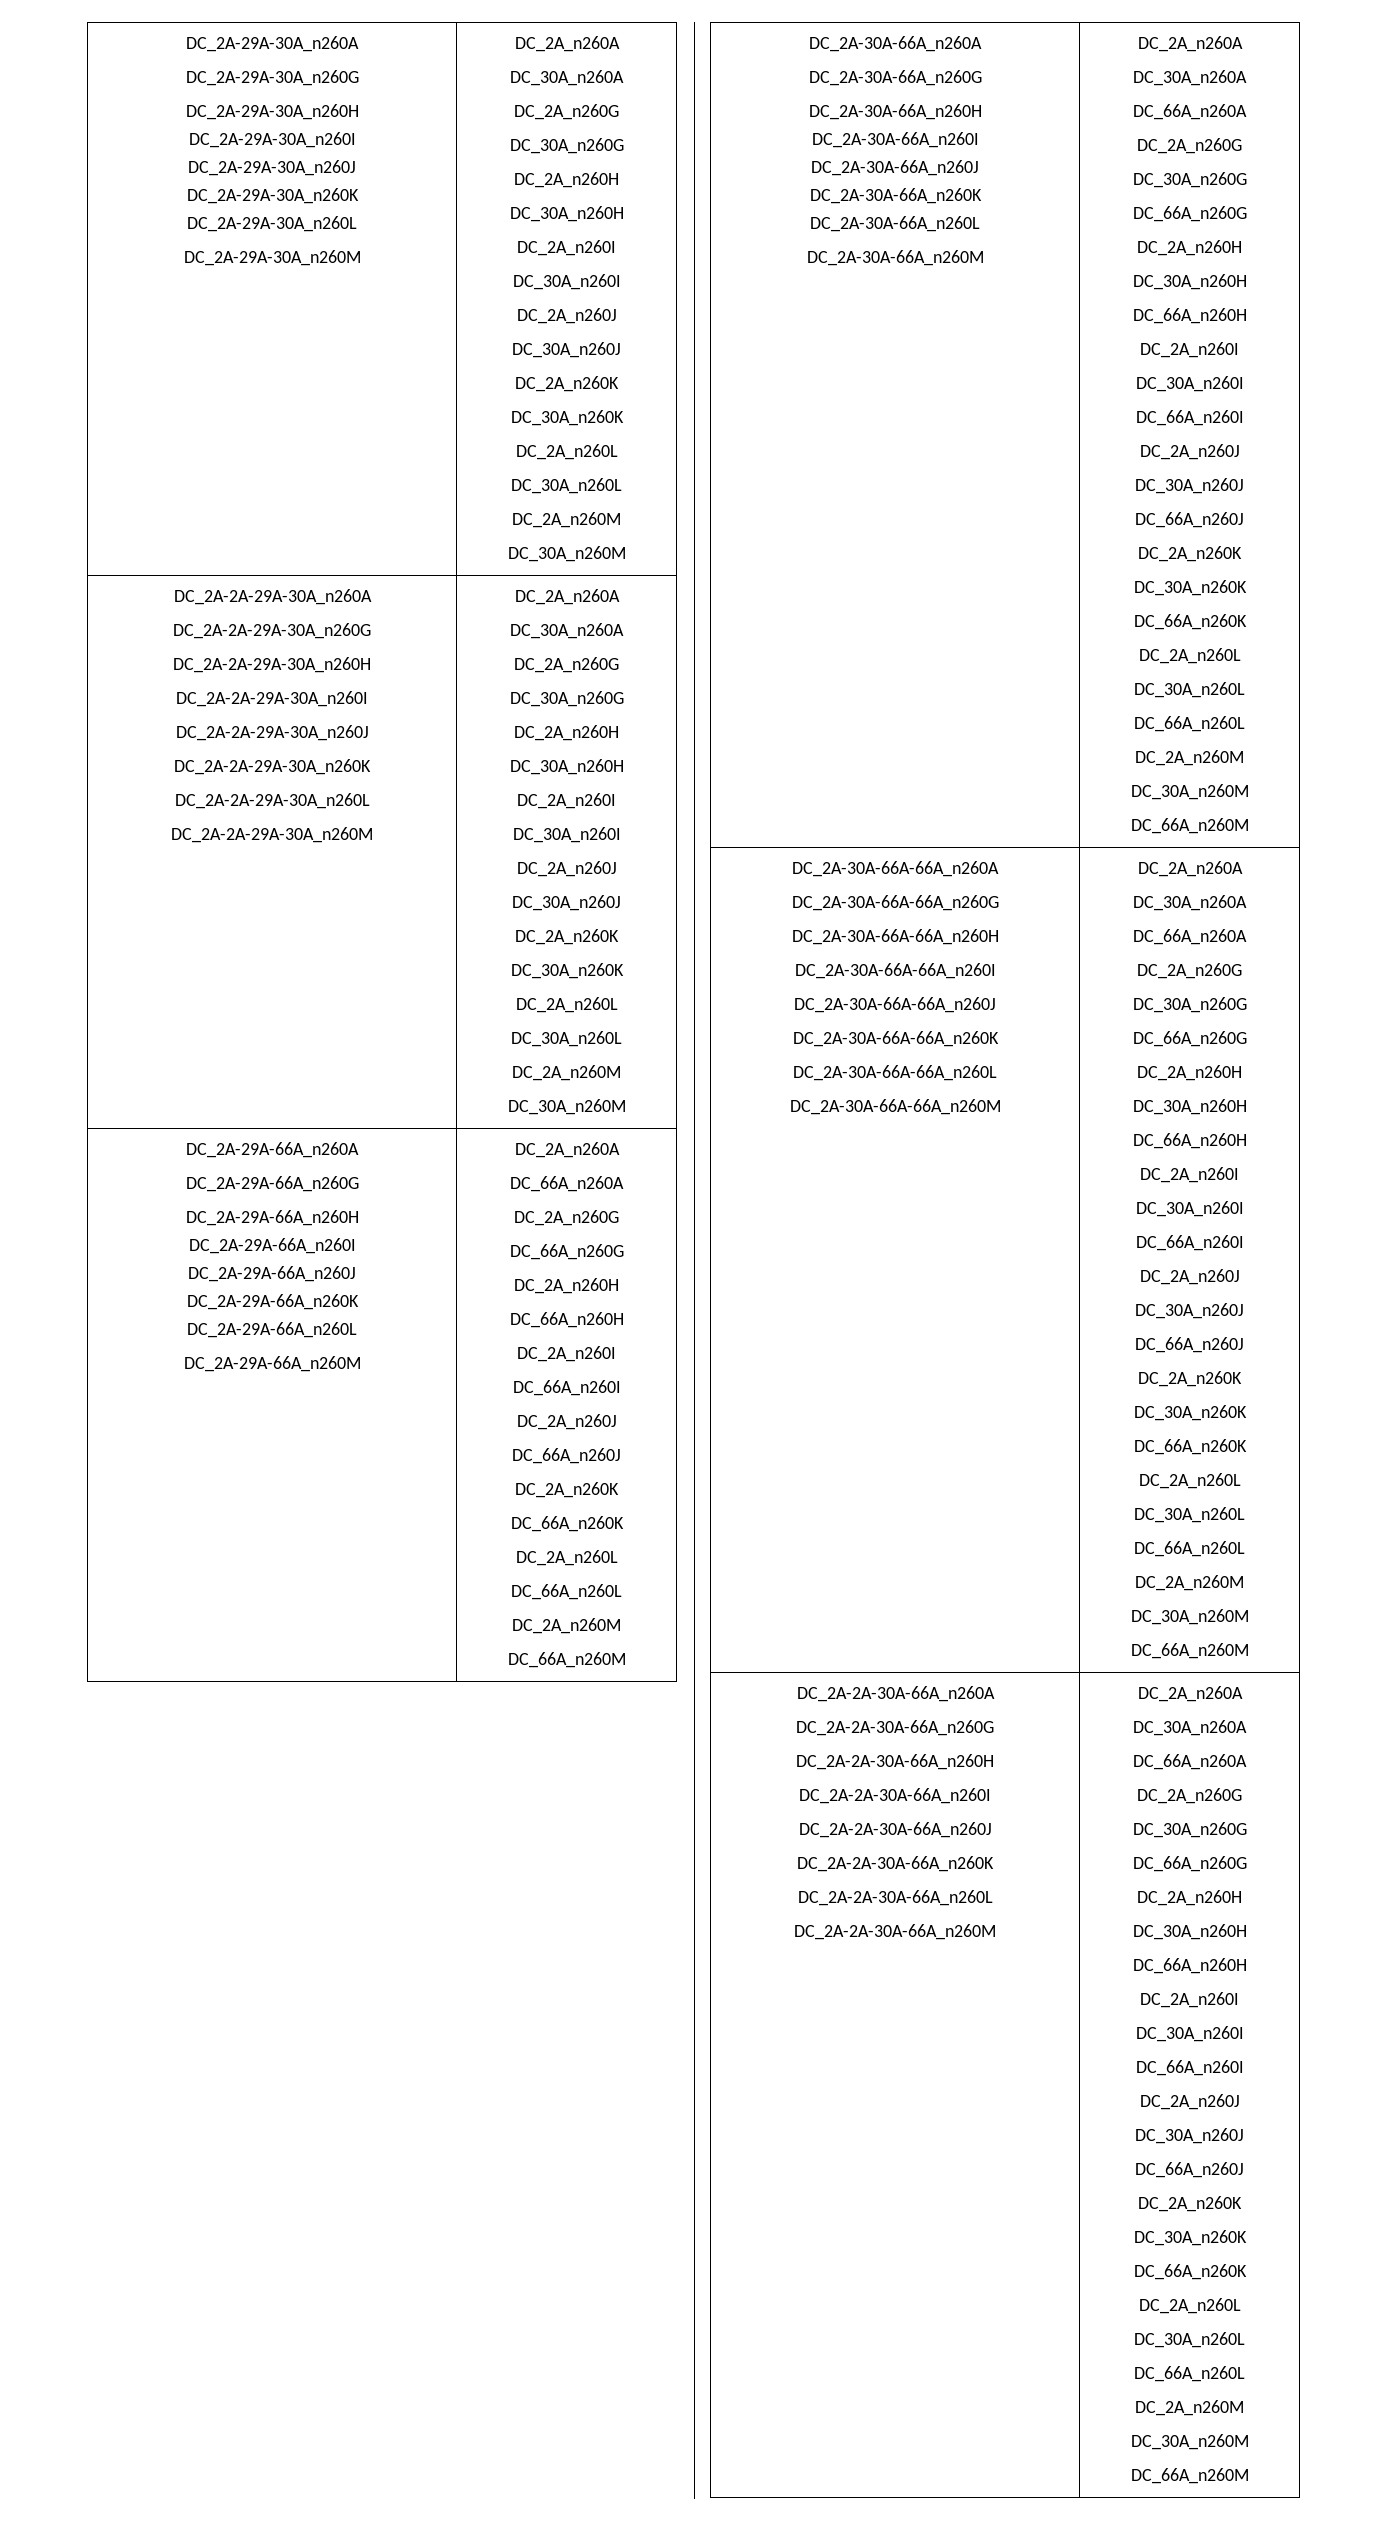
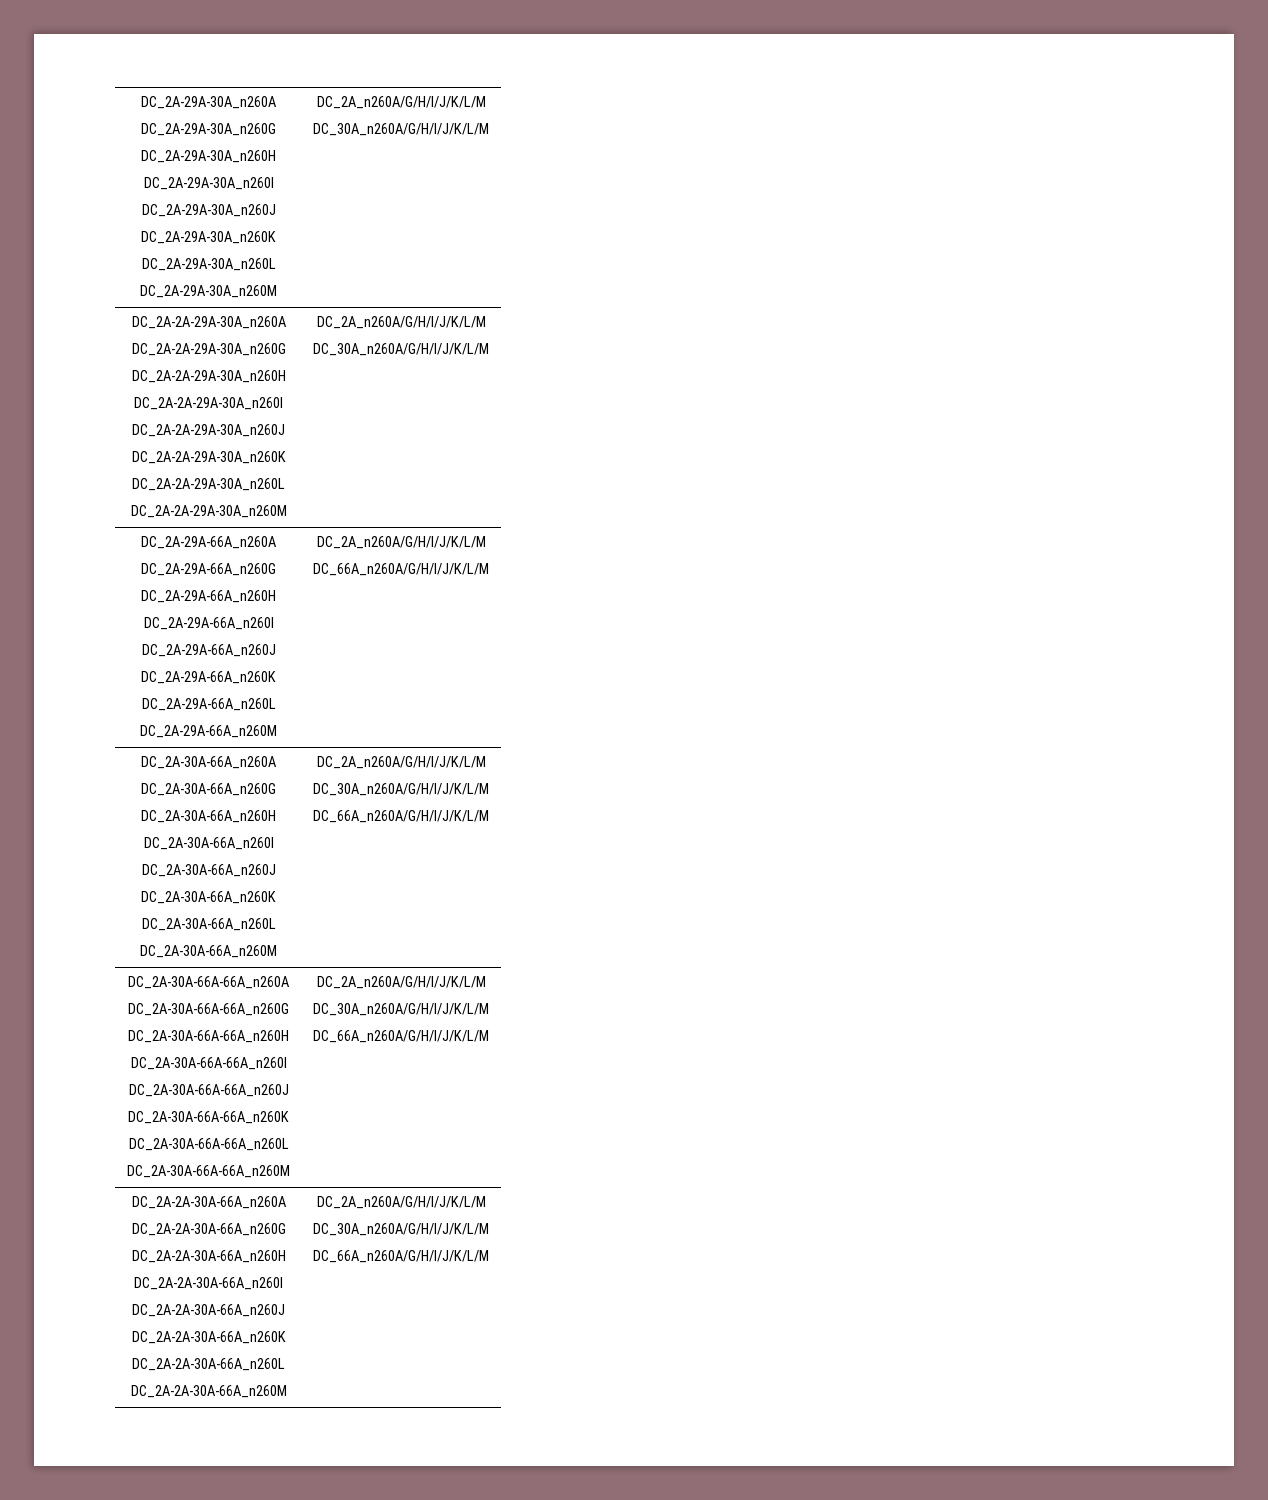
[514,36,620,52] [510,70,624,86] [514,104,619,120] [509,138,624,154] [514,172,619,188] [509,206,624,222] [517,240,616,256] [512,274,621,290] [516,308,617,324] [512,342,621,358] [515,376,619,392] [510,410,624,426] [515,444,618,460] [511,478,622,494] [512,512,621,528] [507,546,626,562] DC_2A_n260A // DC_30A_n260A // DC_2A_n260G // DC_30A_n260G // DC_2A_n260H // DC_30A_n260H // DC_2A_n260I // DC_30A_n260I // DC_2A_n260J // DC_30A_n260J // DC_2A_n260K // DC_30A_n260K // DC_2A_n260L // DC_30A_n260L // DC_2A_n260M // DC_30A_n260M -> [316,96,486,109] [313,123,489,136] DC_2A_n260A/G/H/I/J/K/L/M // DC_30A_n260A/G/H/I/J/K/L/M
[514,589,620,605] [510,623,624,639] [514,657,619,673] [509,691,624,707] [514,725,619,741] [509,759,624,775] [517,793,616,809] [512,827,621,843] [516,861,617,877] [512,895,621,911] [515,929,619,945] [510,963,624,979] [515,997,618,1013] [511,1031,622,1047] [512,1065,621,1081] [507,1099,626,1115] DC_2A_n260A // DC_30A_n260A // DC_2A_n260G // DC_30A_n260G // DC_2A_n260H // DC_30A_n260H // DC_2A_n260I // DC_30A_n260I // DC_2A_n260J // DC_30A_n260J // DC_2A_n260K // DC_30A_n260K // DC_2A_n260L // DC_30A_n260L // DC_2A_n260M // DC_30A_n260M -> [316,316,486,329] [313,343,489,356] DC_2A_n260A/G/H/I/J/K/L/M // DC_30A_n260A/G/H/I/J/K/L/M
[514,1142,620,1158] [510,1176,624,1192] [514,1210,619,1226] [509,1244,624,1260] [514,1278,619,1294] [509,1312,624,1328] [517,1346,616,1362] [512,1380,621,1396] [516,1414,617,1430] [512,1448,621,1464] [515,1482,619,1498] [510,1516,624,1532] [515,1550,618,1566] [511,1584,622,1600] [512,1618,621,1634] [507,1652,626,1668] DC_2A_n260A // DC_66A_n260A // DC_2A_n260G // DC_66A_n260G // DC_2A_n260H // DC_66A_n260H // DC_2A_n260I // DC_66A_n260I // DC_2A_n260J // DC_66A_n260J // DC_2A_n260K // DC_66A_n260K // DC_2A_n260L // DC_66A_n260L // DC_2A_n260M // DC_66A_n260M -> [316,536,486,549] [313,563,489,576] DC_2A_n260A/G/H/I/J/K/L/M // DC_66A_n260A/G/H/I/J/K/L/M
[1137,36,1243,52] [1133,70,1247,86] [1133,104,1247,120] [1137,138,1242,154] [1132,172,1247,188] [1132,206,1247,222] [1137,240,1242,256] [1132,274,1247,290] [1132,308,1247,324] [1140,342,1239,358] [1135,376,1244,392] [1135,410,1244,426] [1139,444,1240,460] [1135,478,1244,494] [1135,512,1244,528] [1138,546,1242,562] [1133,580,1247,596] [1133,614,1247,630] [1138,648,1241,664] [1134,682,1245,698] [1134,716,1245,732] [1135,750,1244,766] [1130,784,1249,800] [1130,818,1249,834] DC_2A_n260A // DC_30A_n260A // DC_66A_n260A // DC_2A_n260G // DC_30A_n260G // DC_66A_n260G // DC_2A_n260H // DC_30A_n260H // DC_66A_n260H // DC_2A_n260I // DC_30A_n260I // DC_66A_n260I // DC_2A_n260J // DC_30A_n260J // DC_66A_n260J // DC_2A_n260K // DC_30A_n260K // DC_66A_n260K // DC_2A_n260L // DC_30A_n260L // DC_66A_n260L // DC_2A_n260M // DC_30A_n260M // DC_66A_n260M -> [316,756,486,769] [313,783,489,796] [313,810,489,823] DC_2A_n260A/G/H/I/J/K/L/M // DC_30A_n260A/G/H/I/J/K/L/M // DC_66A_n260A/G/H/I/J/K/L/M
[1137,861,1243,877] [1133,895,1247,911] [1133,929,1247,945] [1137,963,1242,979] [1132,997,1247,1013] [1132,1031,1247,1047] [1137,1065,1242,1081] [1132,1099,1247,1115] [1132,1133,1247,1149] [1140,1167,1239,1183] [1135,1201,1244,1217] [1135,1235,1244,1251] [1139,1269,1240,1285] [1135,1303,1244,1319] [1135,1337,1244,1353] [1138,1371,1242,1387] [1133,1405,1247,1421] [1133,1439,1247,1455] [1138,1473,1241,1489] [1134,1507,1245,1523] [1134,1541,1245,1557] [1135,1575,1244,1591] [1130,1609,1249,1625] [1130,1643,1249,1659] DC_2A_n260A // DC_30A_n260A // DC_66A_n260A // DC_2A_n260G // DC_30A_n260G // DC_66A_n260G // DC_2A_n260H // DC_30A_n260H // DC_66A_n260H // DC_2A_n260I // DC_30A_n260I // DC_66A_n260I // DC_2A_n260J // DC_30A_n260J // DC_66A_n260J // DC_2A_n260K // DC_30A_n260K // DC_66A_n260K // DC_2A_n260L // DC_30A_n260L // DC_66A_n260L // DC_2A_n260M // DC_30A_n260M // DC_66A_n260M -> [316,976,486,989] [313,1003,489,1016] [313,1030,489,1043] DC_2A_n260A/G/H/I/J/K/L/M // DC_30A_n260A/G/H/I/J/K/L/M // DC_66A_n260A/G/H/I/J/K/L/M
[1137,1686,1243,1702] [1133,1720,1247,1736] [1133,1754,1247,1770] [1137,1788,1242,1804] [1132,1822,1247,1838] [1132,1856,1247,1872] [1137,1890,1242,1906] [1132,1924,1247,1940] [1132,1958,1247,1974] [1140,1992,1239,2008] [1135,2026,1244,2042] [1135,2060,1244,2076] [1139,2094,1240,2110] [1135,2128,1244,2144] [1135,2162,1244,2178] [1138,2196,1242,2212] [1133,2230,1247,2246] [1133,2264,1247,2280] [1138,2298,1241,2314] [1134,2332,1245,2348] [1134,2366,1245,2382] [1135,2400,1244,2416] [1130,2434,1249,2450] [1130,2468,1249,2484] DC_2A_n260A // DC_30A_n260A // DC_66A_n260A // DC_2A_n260G // DC_30A_n260G // DC_66A_n260G // DC_2A_n260H // DC_30A_n260H // DC_66A_n260H // DC_2A_n260I // DC_30A_n260I // DC_66A_n260I // DC_2A_n260J // DC_30A_n260J // DC_66A_n260J // DC_2A_n260K // DC_30A_n260K // DC_66A_n260K // DC_2A_n260L // DC_30A_n260L // DC_66A_n260L // DC_2A_n260M // DC_30A_n260M // DC_66A_n260M -> [316,1196,486,1209] [313,1223,489,1236] [313,1250,489,1263] DC_2A_n260A/G/H/I/J/K/L/M // DC_30A_n260A/G/H/I/J/K/L/M // DC_66A_n260A/G/H/I/J/K/L/M

